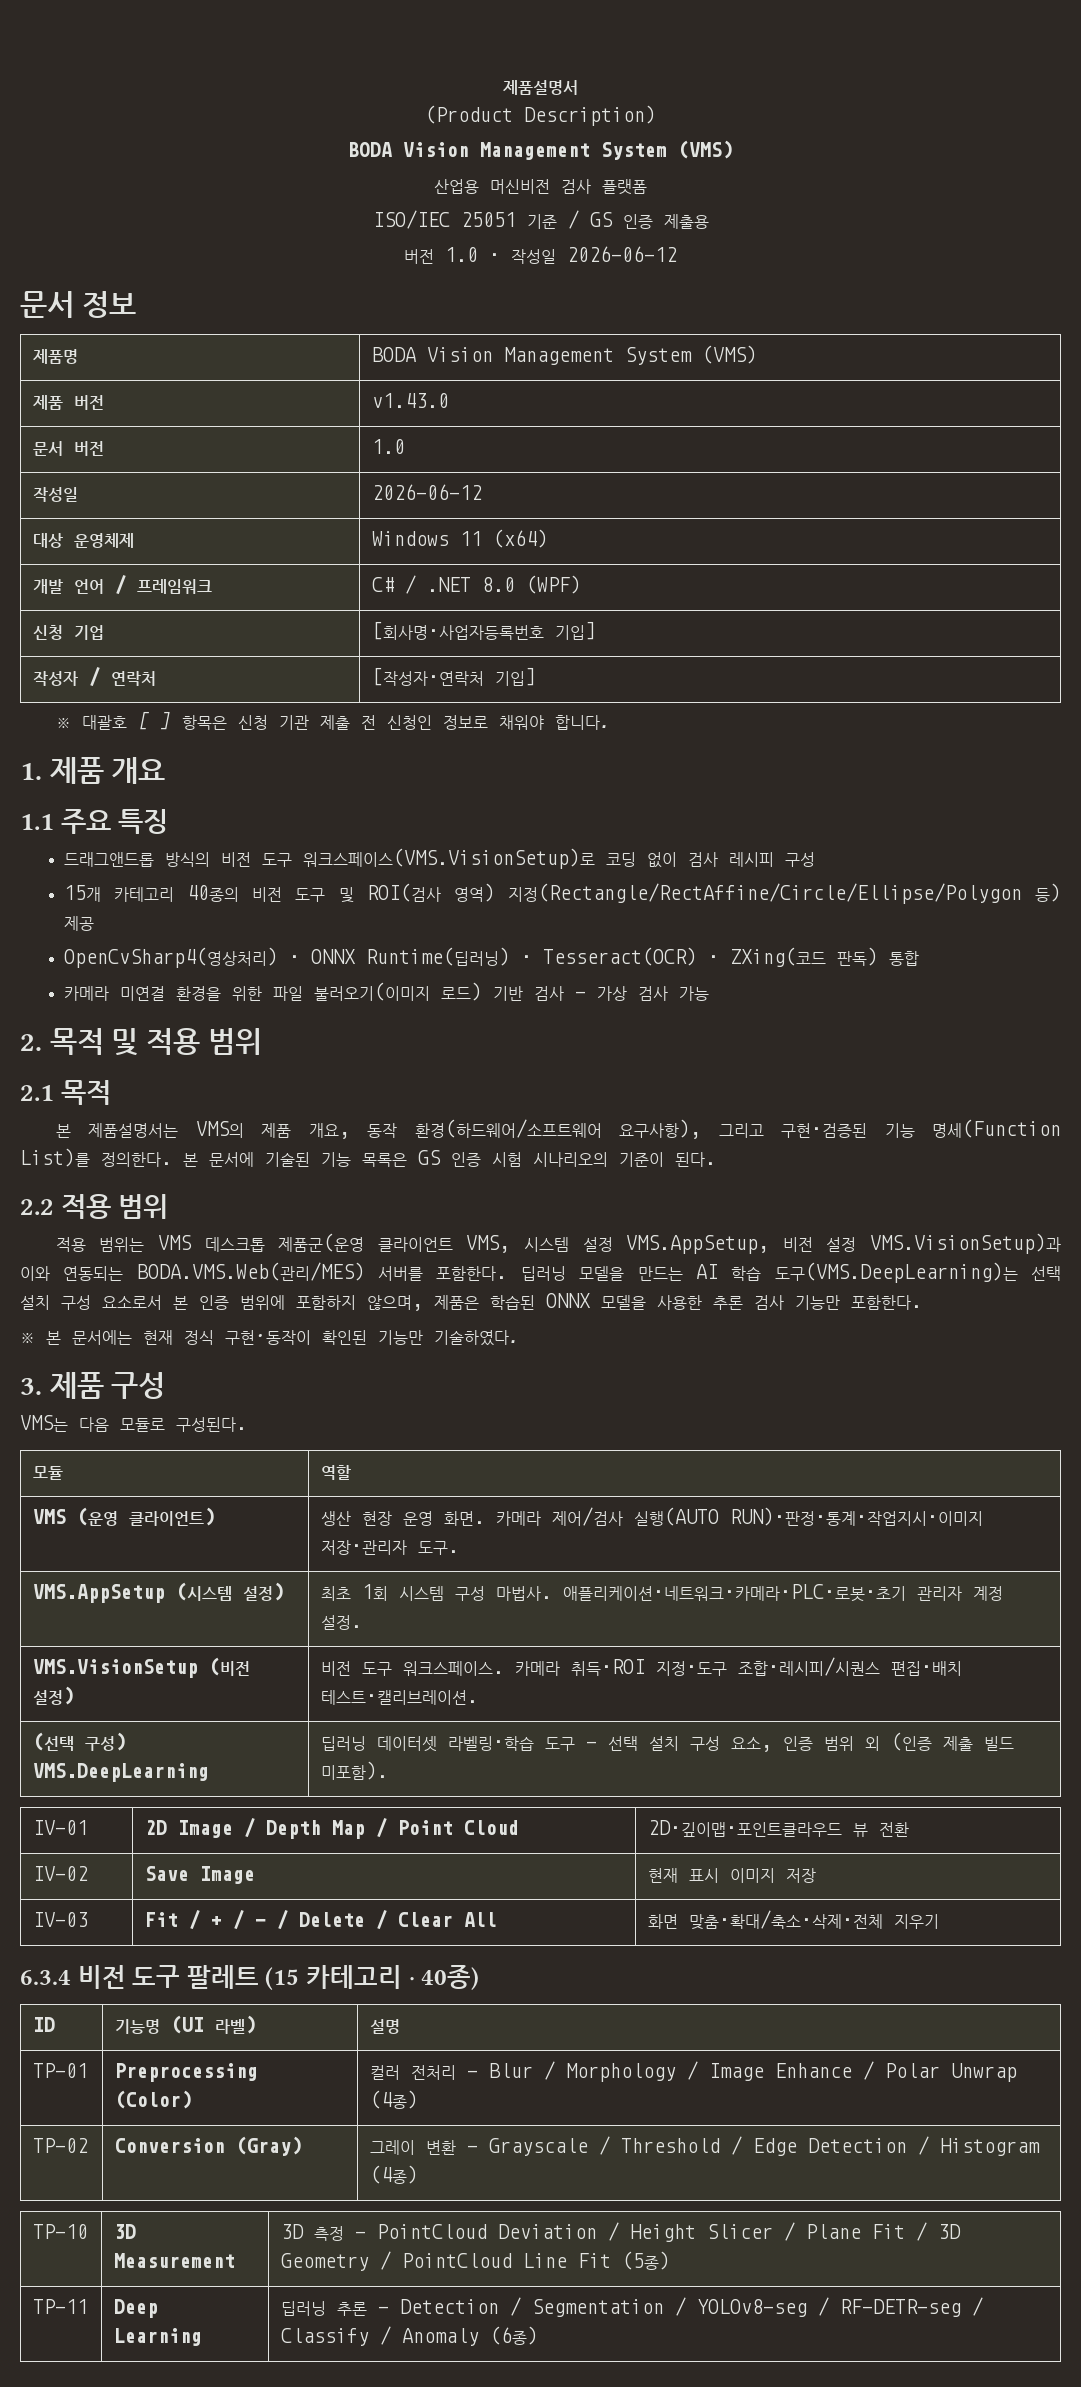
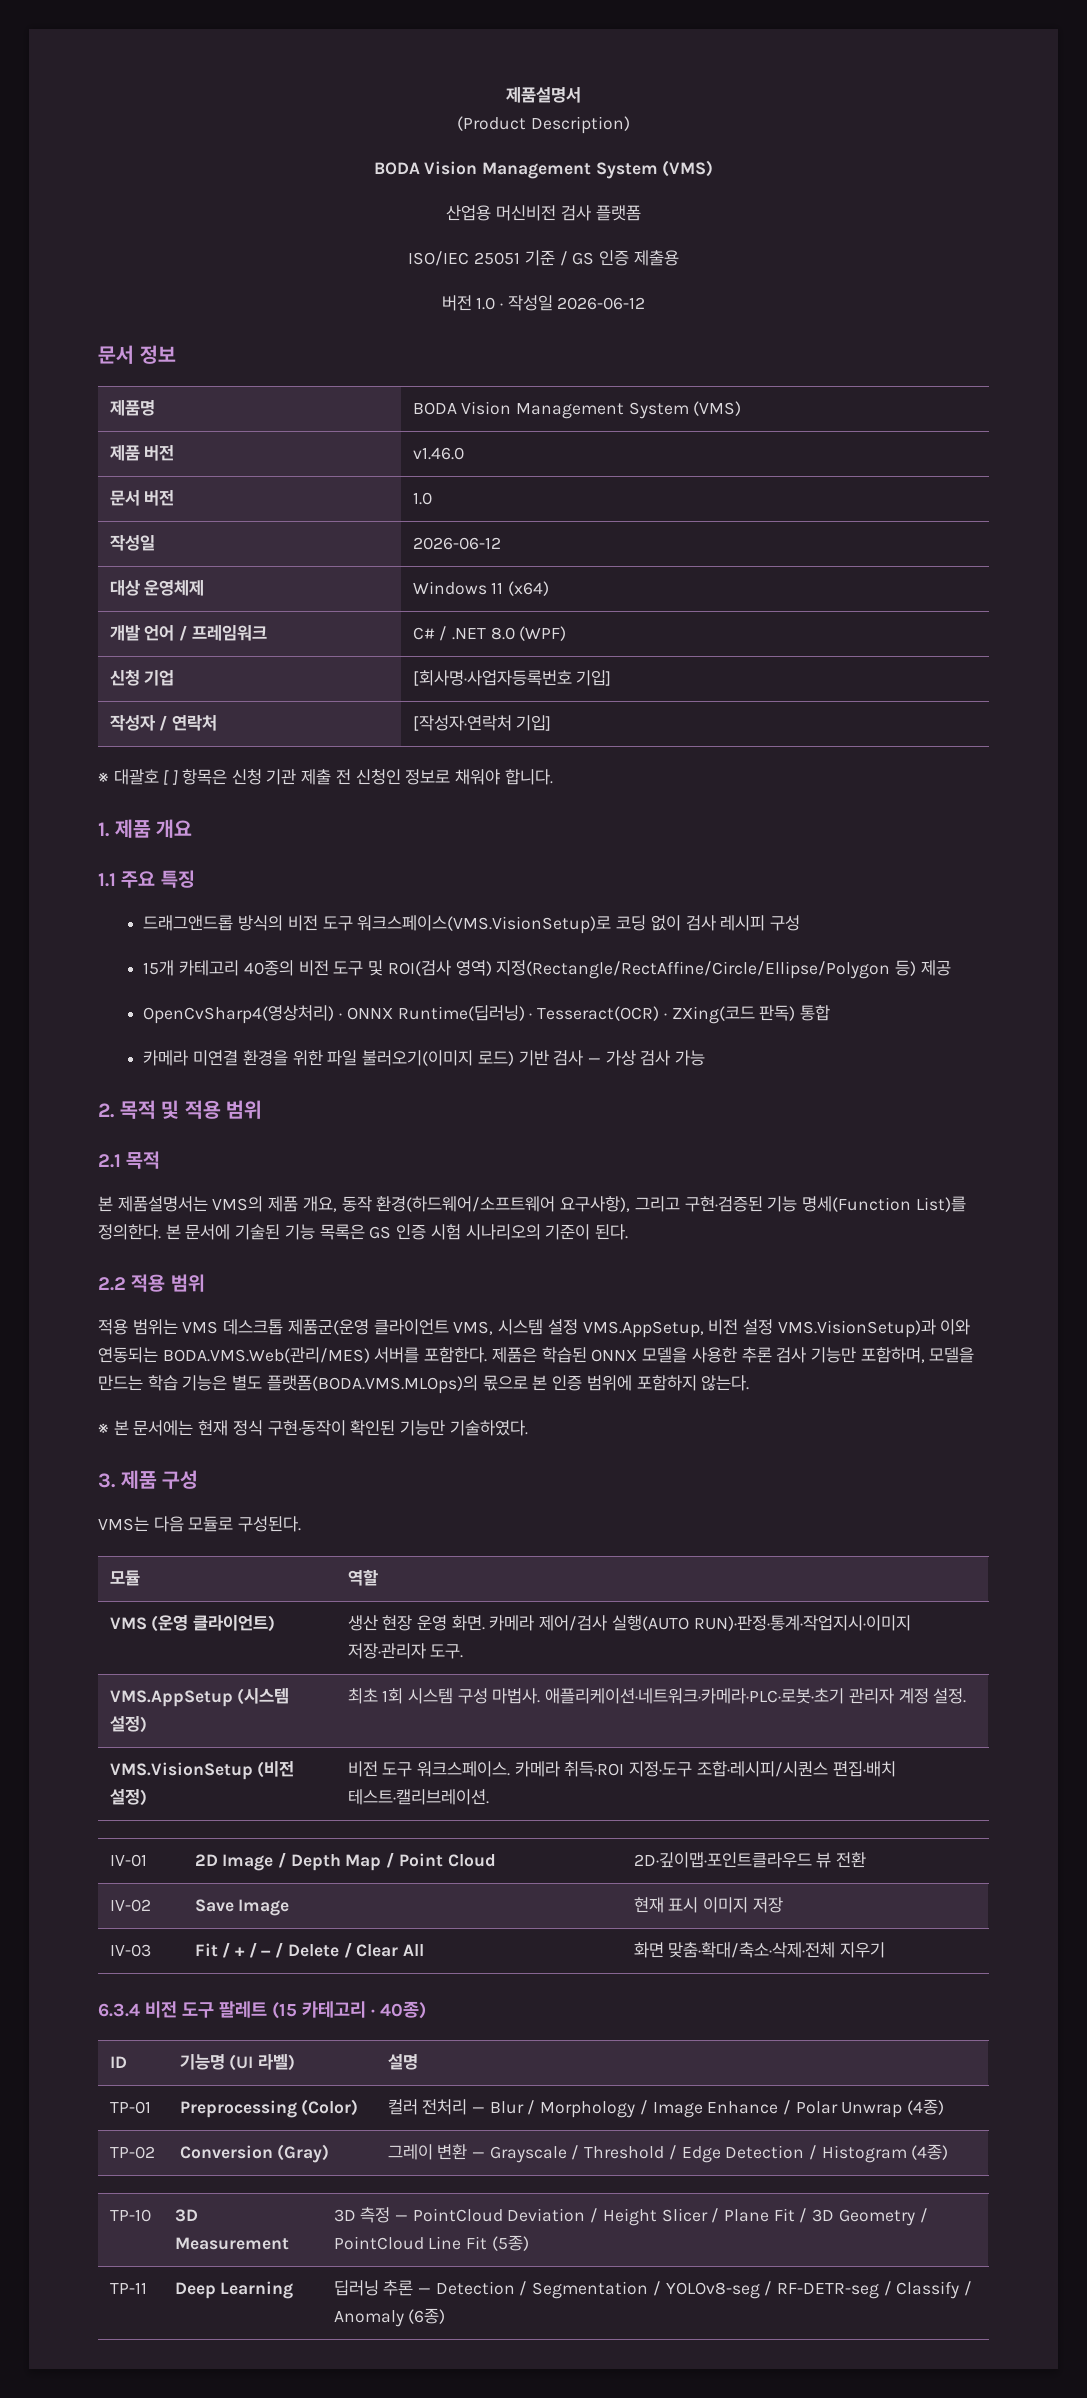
[371,393,449,408] v1.43.0 -> [412,447,464,460] v1.46.0
[520,1262,1061,1283] [20,1295,423,1311] 딥러닝 모델을 만드는 AI 학습 도구(VMS.DeepLearning)는 선택 설치 구성 요소로서 본 인증 범위에 포함하지 않으며, -> (488, 1355) none
[851,1295,922,1310] 포함한다. -> [860,1347,975,1363] [98,1375,750,1394] 포함하며, 모델을 만드는 학습 기능은 별도 플랫폼(BODA.VMS.MLOps)의 몫으로 본 인증 범위에 포함하지 않는다.
[32,1732,126,1751] [32,1763,209,1782] [320,1732,1014,1752] [320,1761,388,1780] // (선택 구성) VMS.DeepLearning | 딥러닝 데이터셋 라벨링·학습 도구 — 선택 설치 구성 요소, 인증 범위 외 (인증 제출 빌드 미포함). -> (489, 1797) none

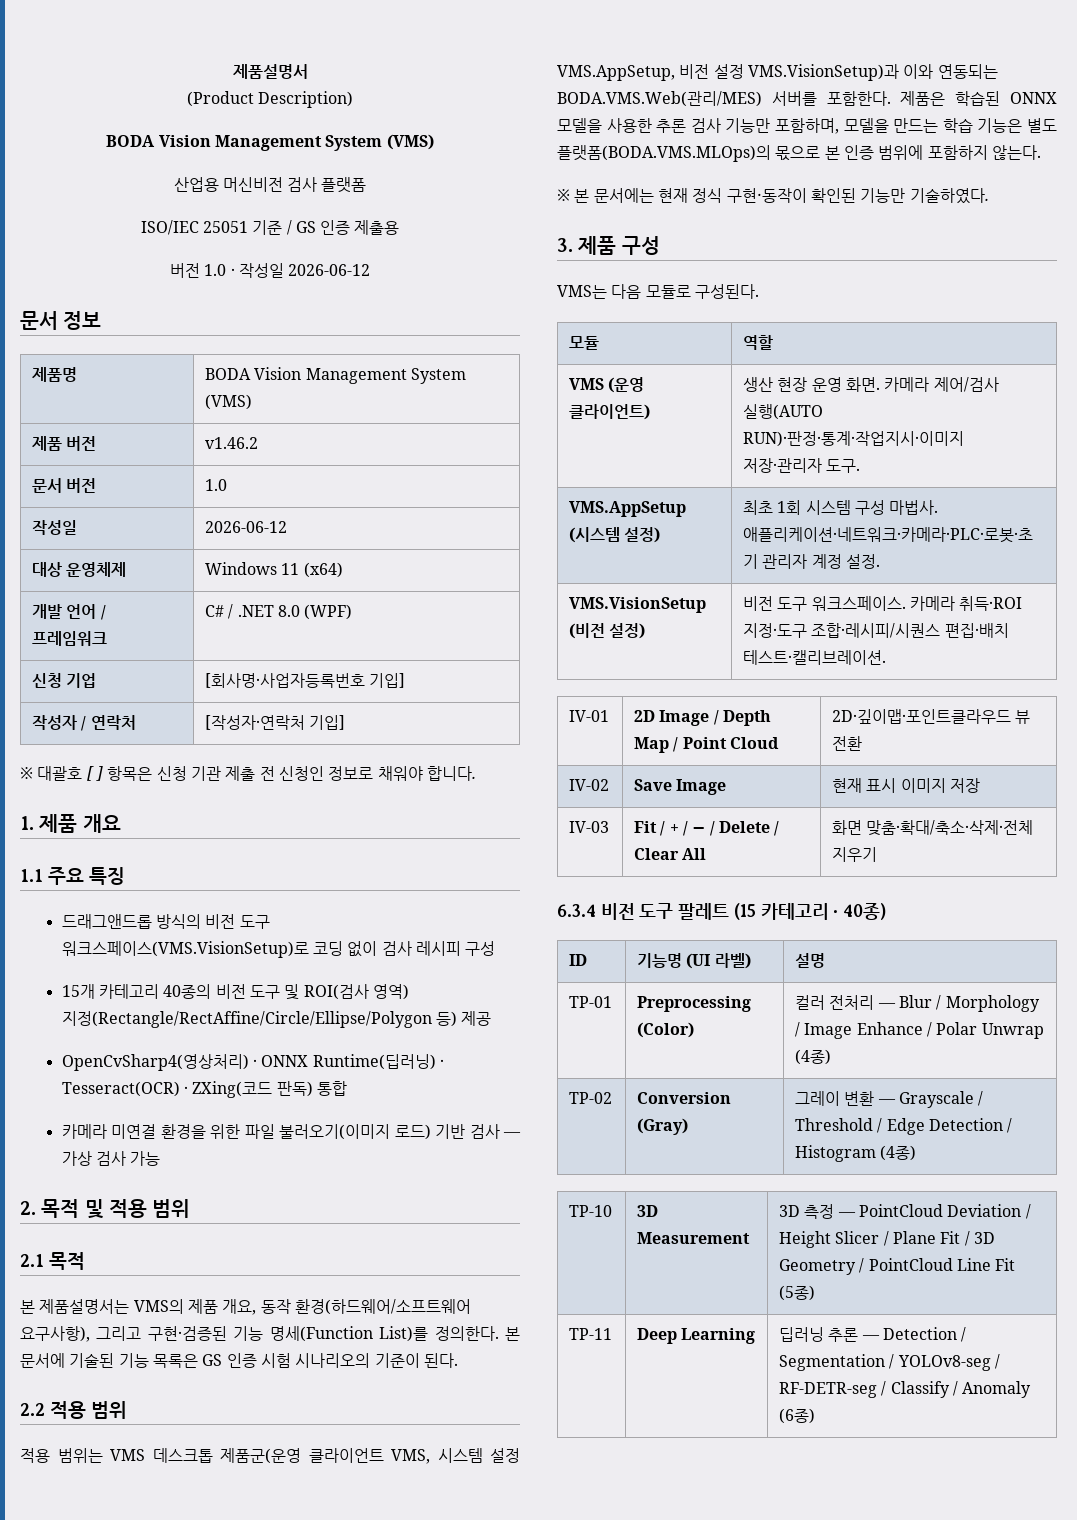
[412,447,464,460] v1.46.0 -> [205,437,259,449] v1.46.2

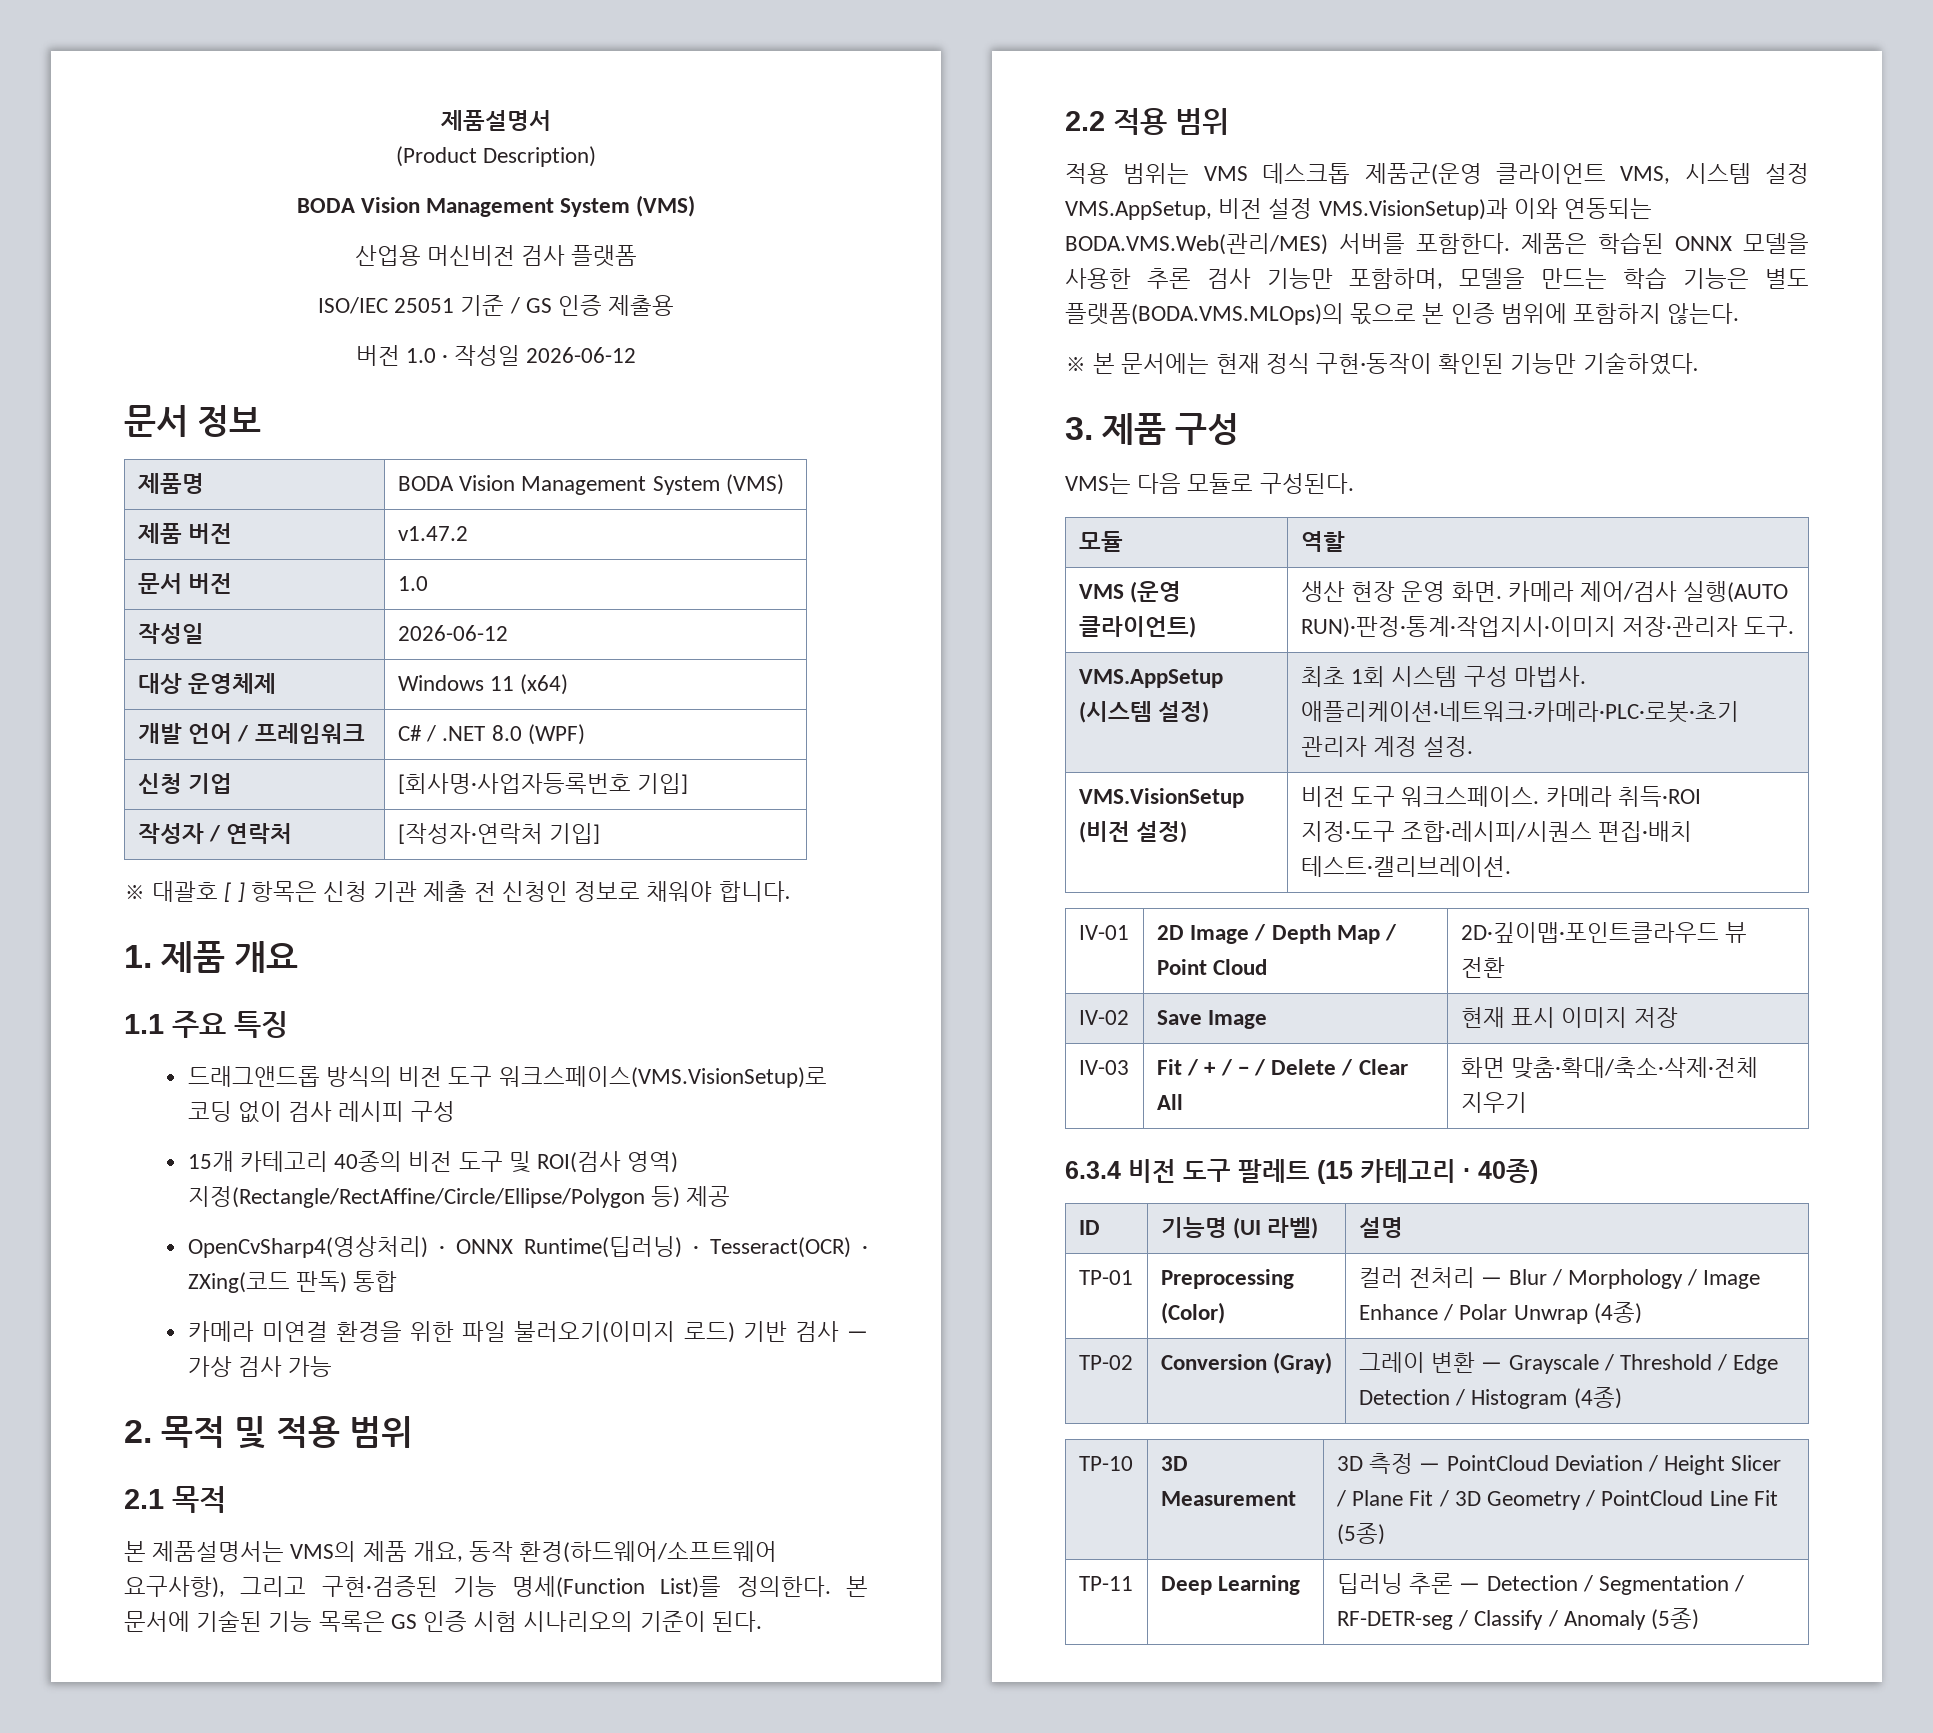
[205,437,259,449] v1.46.2 -> [397,526,468,541] v1.47.2
[897,1354,1000,1371] YOLOv8-seg / -> (1745, 1583) none
[779,1408,816,1424] (6종) -> [1650,1608,1699,1630] (5종)

